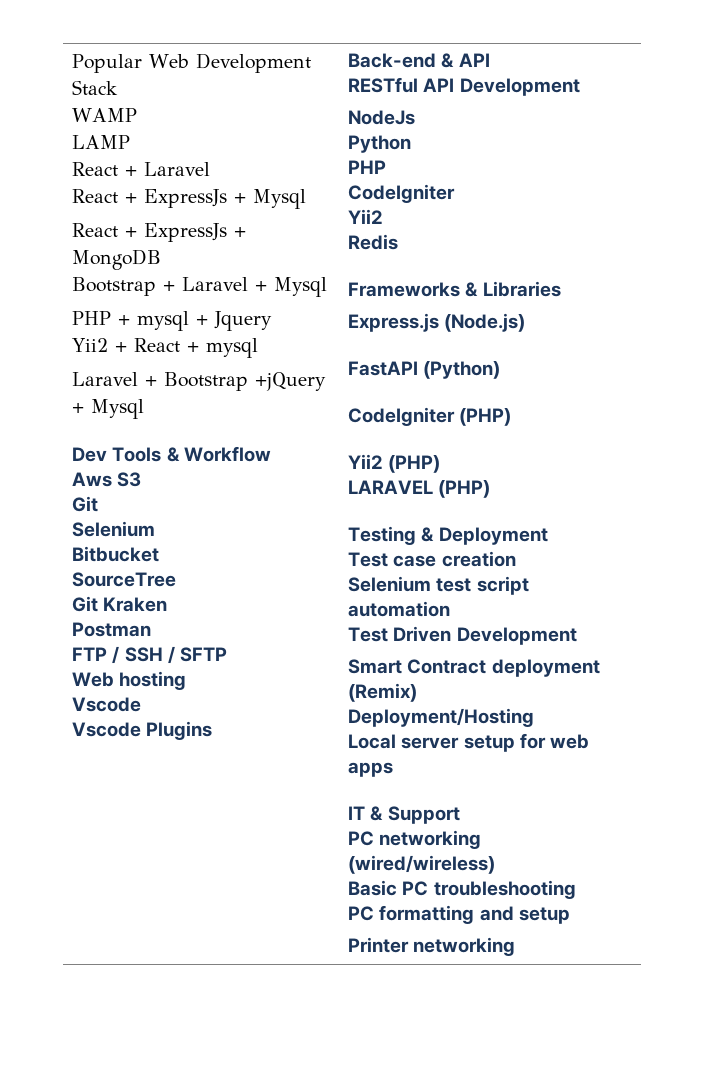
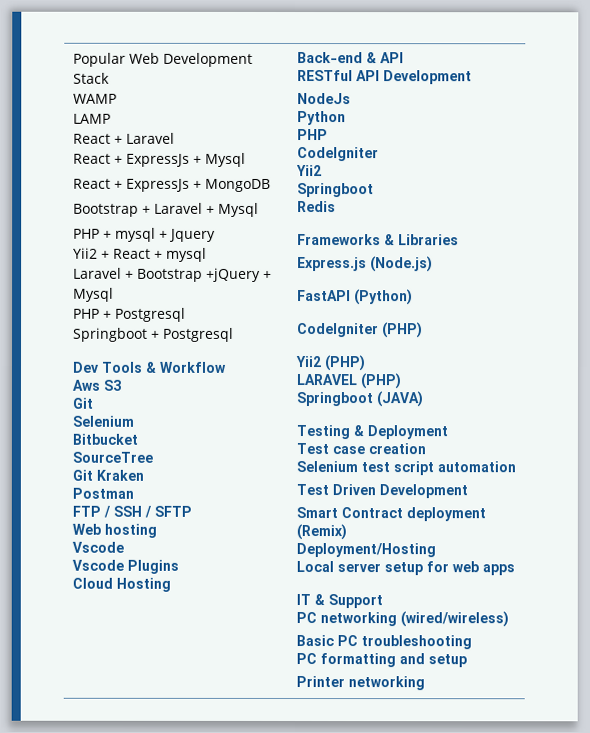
(145, 409) none -> [72,307,186,322] [72,327,234,342] // PHP + Postgresql // Springboot + Postgresql
(213, 730) none -> [71,577,171,592] // Cloud Hosting
(384, 216) none -> [296,183,374,198] // Springboot
(491, 489) none -> [295,391,423,408] // Springboot (JAVA)

